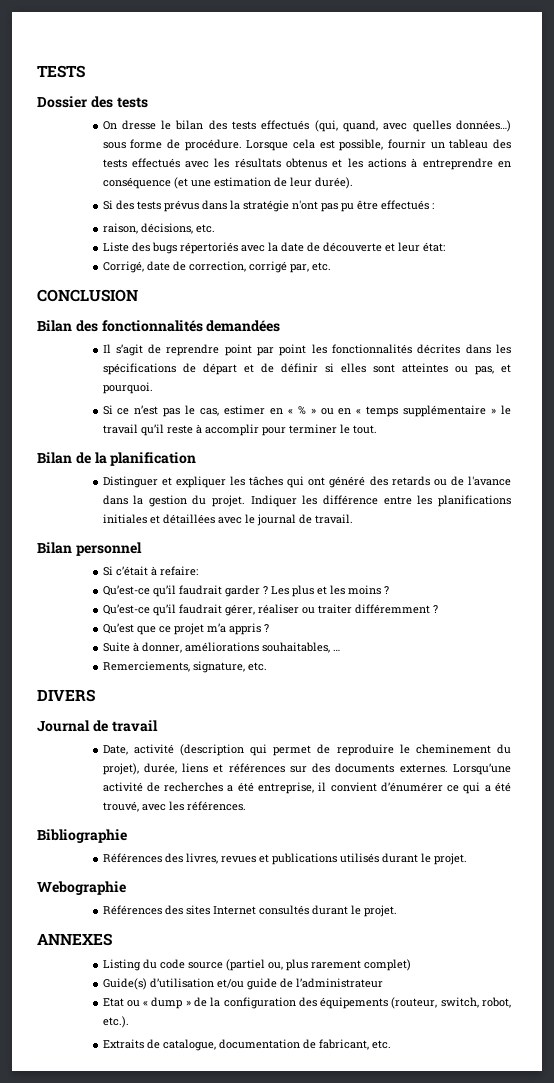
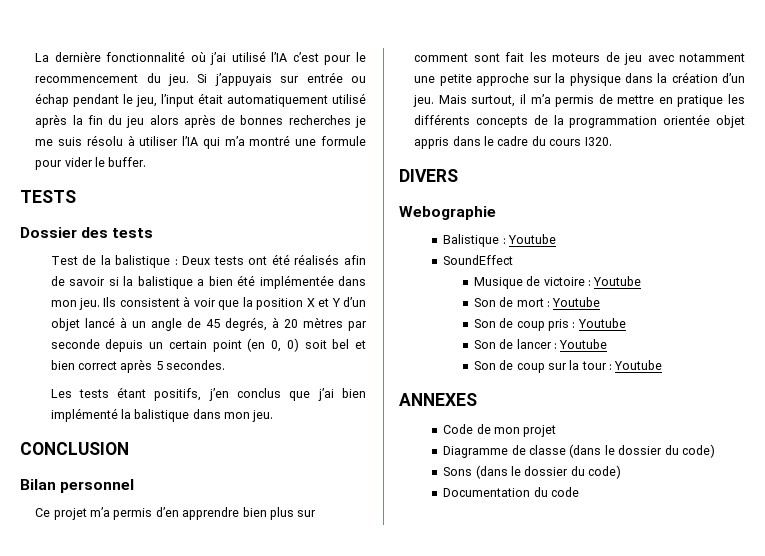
[37,65,85,78] [37,96,148,108] [102,120,512,132] [102,139,512,151] [102,158,512,170] [102,177,353,189] [102,200,434,212] [102,223,215,234] [102,242,445,254] [102,261,331,273] [37,289,138,302] [37,320,281,332] [102,344,512,356] [102,363,512,375] [102,382,153,394] [102,405,511,417] [102,424,377,436] [37,452,197,466] [102,476,512,488] [102,495,512,507] [102,514,353,526] [37,542,142,556] [102,566,198,576] [102,585,389,597] [102,604,438,616] [102,623,269,635] [102,642,340,653] [102,661,267,673] [37,689,95,702] [37,720,158,732] [102,744,511,756] [102,763,512,775] [102,782,512,794] [102,801,246,812] [37,829,127,843] [102,853,467,865] [37,881,126,895] [102,905,397,917] [37,933,112,946] [102,959,411,971] [102,978,383,990] [102,997,512,1009] [102,1016,129,1028] [102,1039,391,1051] TESTS // Dossier des tests // On dresse le bilan des tests effectués (qui, quand, avec quelles données…) sous forme de procédure. Lorsque cela est possible, fournir un tableau des tests effectués avec les résultats obtenus et les actions à entreprendre en conséquence (et une estimation de leur durée). // Si des tests prévus dans la stratégie n'ont pas pu être effectués : // raison, décisions, etc. // Liste des bugs répertoriés avec la date de découverte et leur état: // Corrigé, date de correction, corrigé par, etc. // CONCLUSION // Bilan des fonctionnalités demandées // Il s’agit de reprendre point par point les fonctionnalités décrites dans les spécifications de départ et de définir si elles sont atteintes ou pas, et pourquoi. // Si ce n’est pas le cas, estimer en « % » ou en « temps supplémentaire » le travail qu’il reste à accomplir pour terminer le tout. // Bilan de la planification // Distinguer et expliquer les tâches qui ont généré des retards ou de l'avance dans la gestion du projet. Indiquer les différence entre les planifications initiales et détaillées avec le journal de travail. // Bilan personnel // Si c’était à refaire: // Qu’est-ce qu’il faudrait garder ? Les plus et les moins ? // Qu’est-ce qu’il faudrait gérer, réaliser ou traiter différemment ? // Qu’est que ce projet m’a appris ? // Suite à donner, améliorations souhaitables, … // Remerciements, signature, etc. // DIVERS // Journal de travail // Date, activité (description qui permet de reproduire le cheminement du projet), durée, liens et références sur des documents externes. Lorsqu’une activité de recherches a été entreprise, il convient d’énumérer ce qui a été trouvé, avec les références. // Bibliographie // Références des livres, revues et publications utilisés durant le projet. // Webographie // Références des sites Internet consultés durant le projet. // ANNEXES // Listing du code source (partiel ou, plus rarement complet) // Guide(s) d’utilisation et/ou guide de l’administrateur // Etat ou « dump » de la configuration des équipements (routeur, switch, robot, etc.). // Extraits de catalogue, documentation de fabricant, etc. -> [35,51,367,65] [35,72,366,86] [35,93,366,107] [35,114,366,128] [35,135,366,149] [35,157,147,170] [20,190,76,203] [20,227,154,238] [50,254,366,268] [50,275,367,289] [50,296,366,310] [50,317,367,331] [50,338,366,352] [50,359,226,373] [50,387,366,401] [50,408,274,422] [20,442,129,455] [20,479,135,493] [35,507,317,520] [414,52,745,65] [414,72,745,86] [413,94,745,107] [414,114,745,128] [414,136,612,149] [399,169,458,182] [399,206,496,220] [443,234,557,247] [443,255,514,265] [473,276,642,289] [473,297,601,307] [473,318,626,331] [473,339,608,349] [473,360,663,373] [399,393,477,406] [443,424,557,437] [443,444,715,458] [443,465,622,479] [443,487,580,497] La dernière fonctionnalité où j’ai utilisé l’IA c’est pour le recommencement du jeu. Si j’appuyais sur entrée ou échap pendant le jeu, l’input était automatiquement utilisé après la fin du jeu alors après de bonnes recherches je me suis résolu à utiliser l’IA qui m’a montré une formule pour vider le buffer. // TESTS // Dossier des tests // Test de la balistique : Deux tests ont été réalisés afin de savoir si la balistique a bien été implémentée dans mon jeu. Ils consistent à voir que la position X et Y d’un objet lancé à un angle de 45 degrés, à 20 mètres par seconde depuis un certain point (en 0, 0) soit bel et bien correct après 5 secondes. // Les tests étant positifs, j’en conclus que j’ai bien implémenté la balistique dans mon jeu. // CONCLUSION // Bilan personnel // Ce projet m’a permis d’en apprendre bien plus sur comment sont fait les moteurs de jeu avec notamment une petite approche sur la physique dans la création d’un jeu. Mais surtout, il m’a permis de mettre en pratique les différents concepts de la programmation orientée objet appris dans le cadre du cours I320. // DIVERS // Webographie // Balistique : Youtube // SoundEffect // Musique de victoire : Youtube // Son de mort : Youtube // Son de coup pris : Youtube // Son de lancer : Youtube // Son de coup sur la tour : Youtube // ANNEXES // Code de mon projet // Diagramme de classe (dans le dossier du code) // Sons (dans le dossier du code) // Documentation du code

